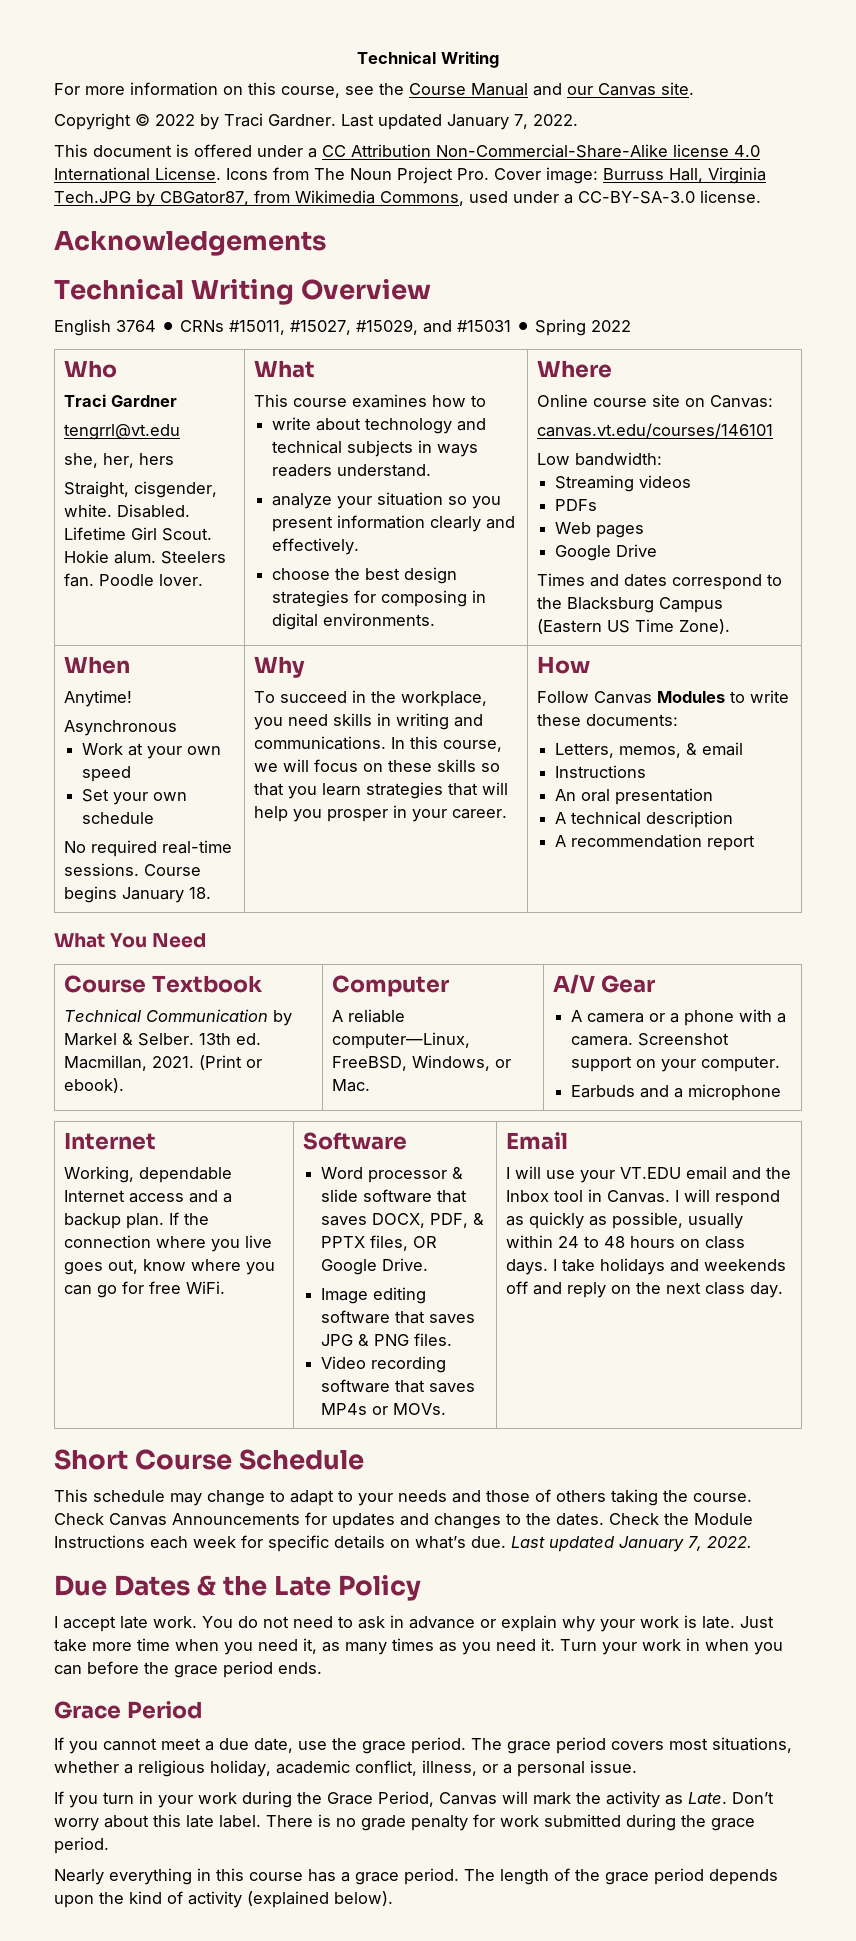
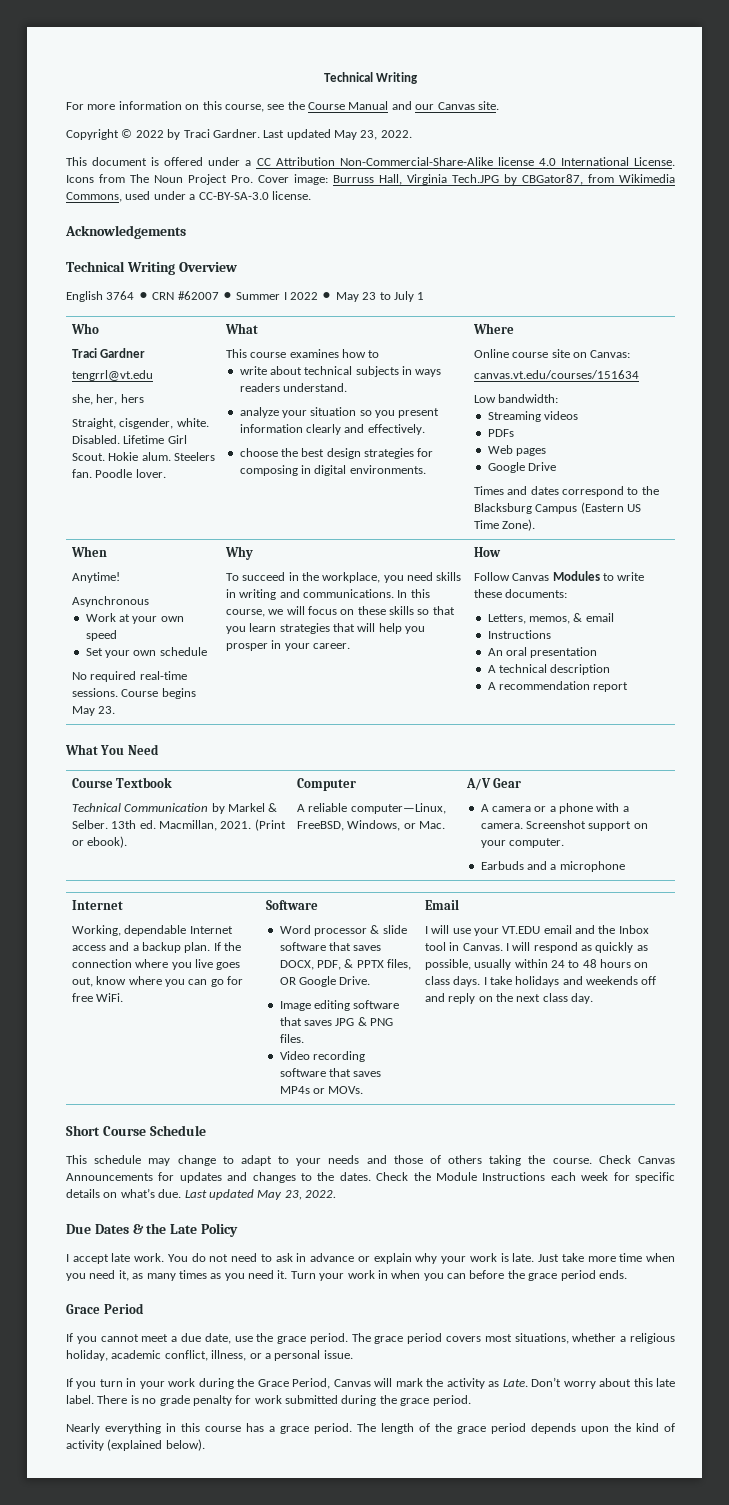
[447,114,528,130] January 7, -> [334,130,378,140] May 23,
[180,319,631,336] CRNs #15011, #15027, #15029, and #15031 ⚫ Spring 2022 -> [152,291,425,302] CRN #62007 ⚫ Summer I 2022 ⚫ May 23 to July 1
[365,418,487,434] technology and -> (302, 370) none
[537,423,774,438] canvas.vt.edu/courses/146101 -> [473,370,639,379] canvas.vt.edu/courses/151634
[122,887,212,903] January 18. -> [71,706,116,716] May 23.
[619,1536,702,1552] January 7, -> [257,1190,302,1200] May 23,

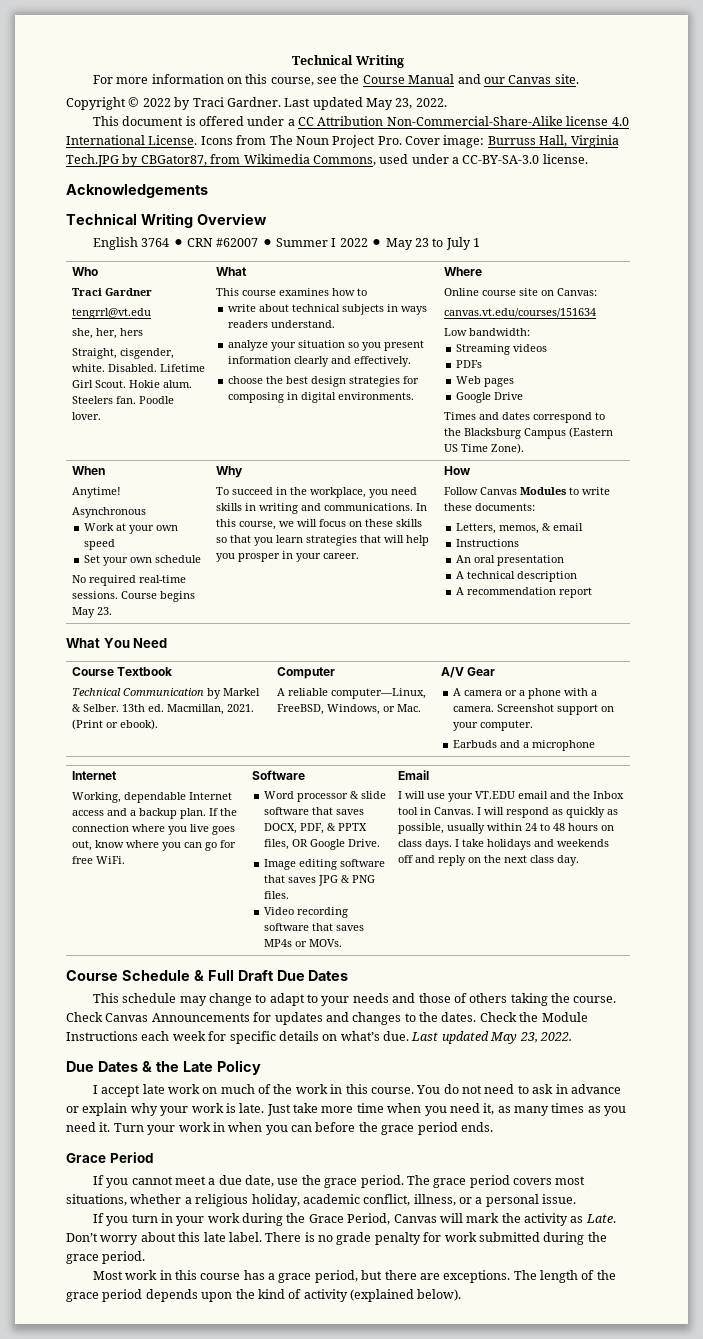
[66,1125,100,1136] Short -> (579, 860) none
(206, 1130) none -> [193,970,349,981] & Full Draft Due Dates
[134,1253,165,1262] work. -> [167,1084,414,1094] work on much of the work in this course.
[66,1423,161,1434] Nearly everything -> [92,1270,158,1280] Most work
[314,1423,352,1434] period. -> [314,1270,511,1283] period, but there are exceptions.

